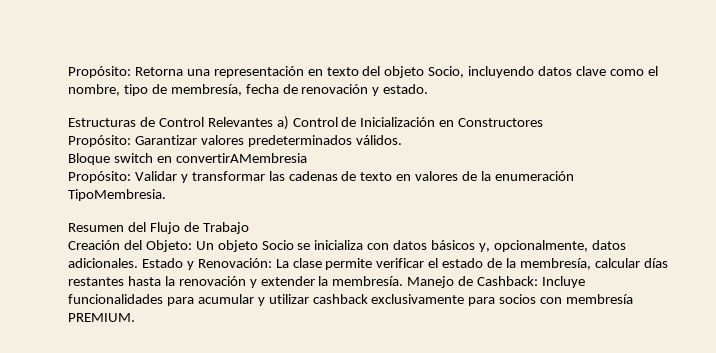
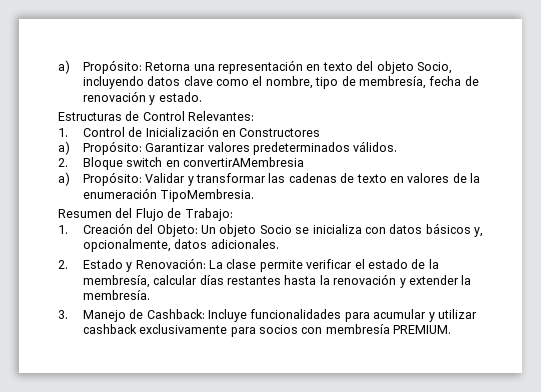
(68, 72) none -> [58,60,70,74] a)
[207,116,289,130] Relevantes a) -> [188,111,255,121] [58,128,68,137] Relevantes: // 1.
(544, 122) none -> [58,141,70,155] a)
(402, 140) none -> [58,158,68,167] 2.
(307, 158) none -> [58,172,70,186] a)
[202,222,249,234] Trabajo // -> [184,208,233,221] [58,225,68,234] Trabajo: // 1.
(138, 263) none -> [58,260,68,269] // 2.
(404, 281) none -> [58,310,68,319] // 3.

